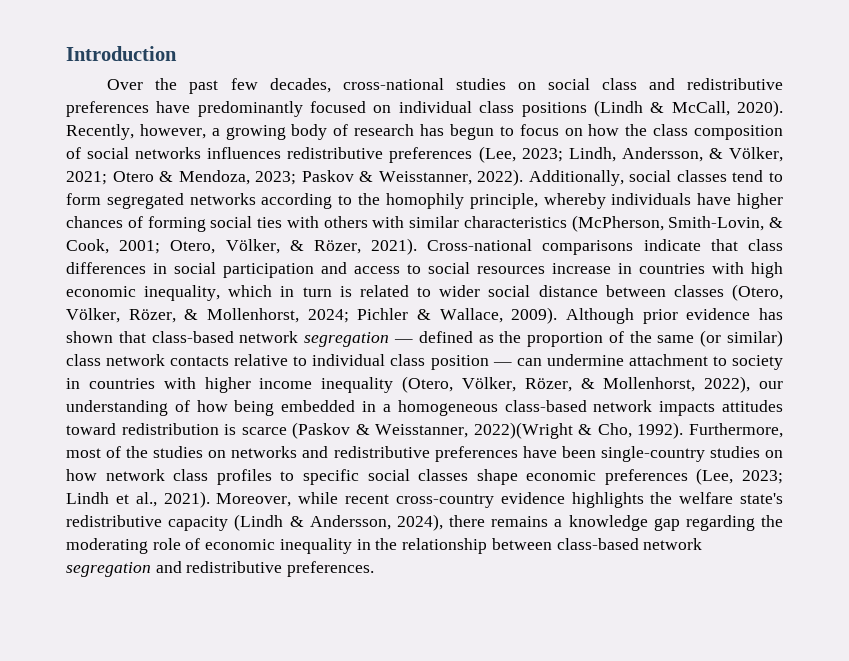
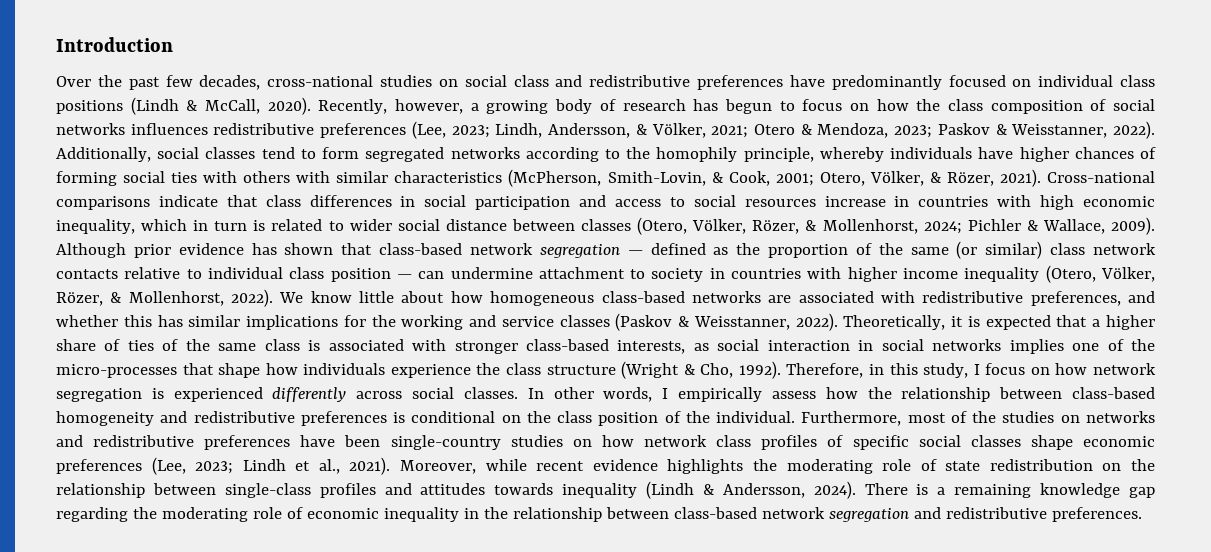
[704,376,784,393] [66,400,784,416] [66,422,684,439] 2022), our understanding of how being embedded in a homogeneous class-based network impacts attitudes toward redistribution is scarce (Paskov & Weisstanner, 2022)(Wright & Cho, 1992). -> [231,289,1156,307] [56,313,1156,331] [56,339,1156,354] [56,361,1156,379] [56,387,1156,402] [56,411,796,426] 2022). We know little about how homogeneous class-based networks are associated with redistributive preferences, and whether this has similar implications for the working and service classes (Paskov & Weisstanner, 2022). Theoretically, it is expected that a higher share of ties of the same class is associated with stronger class-based interests, as social interaction in social networks implies one of the micro-processes that shape how individuals experience the class structure (Wright & Cho, 1992). Therefore, in this study, I focus on how network segregation is experienced differently across social classes. In other words, I empirically assess how the relationship between class-based homogeneity and redistributive preferences is conditional on the class position of the individual.
[280,471,295,481] to -> [827,435,844,447] of
[395,494,494,508] cross-country -> (585, 466) none
[679,492,784,504] [66,514,563,531] welfare state's redistributive capacity (Lindh & Andersson, 2024), there remains a -> [786,459,1155,474] [56,481,1032,499] moderating role of state redistribution on the relationship between single-class profiles and attitudes towards inequality (Lindh & Andersson, 2024). There is a remaining

